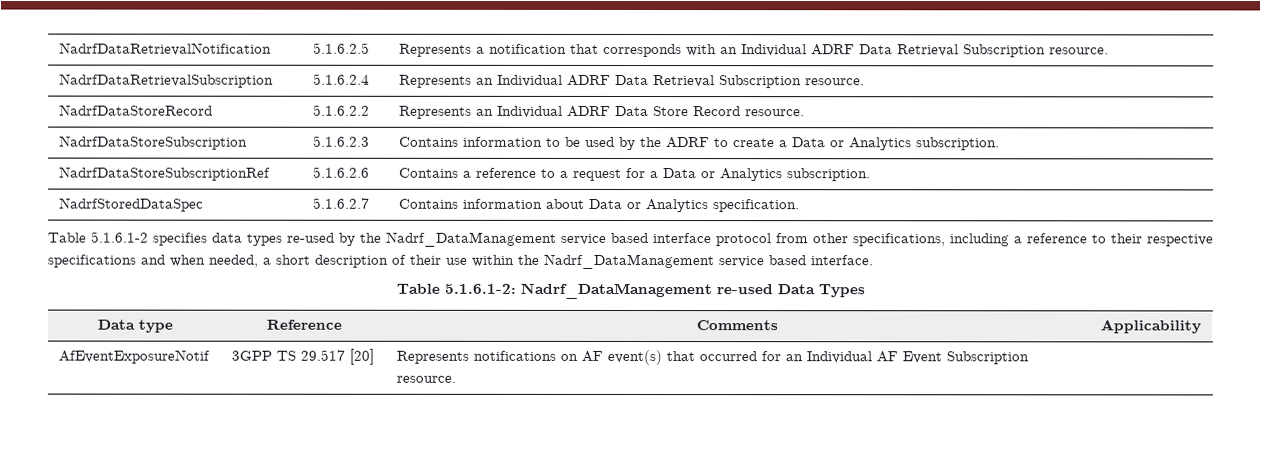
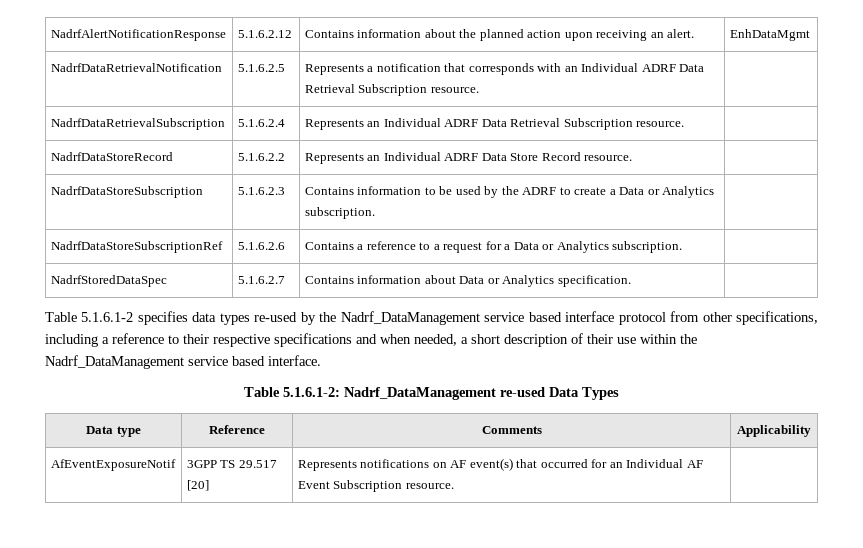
(59, 49) none -> [50,29,226,41] [237,30,292,38] [304,29,695,41] [729,29,810,41] NadrfAlertNotificationResponse | 5.1.6.2.12 | Contains information about the planned action upon receiving an alert. | EnhDataMgmt //

